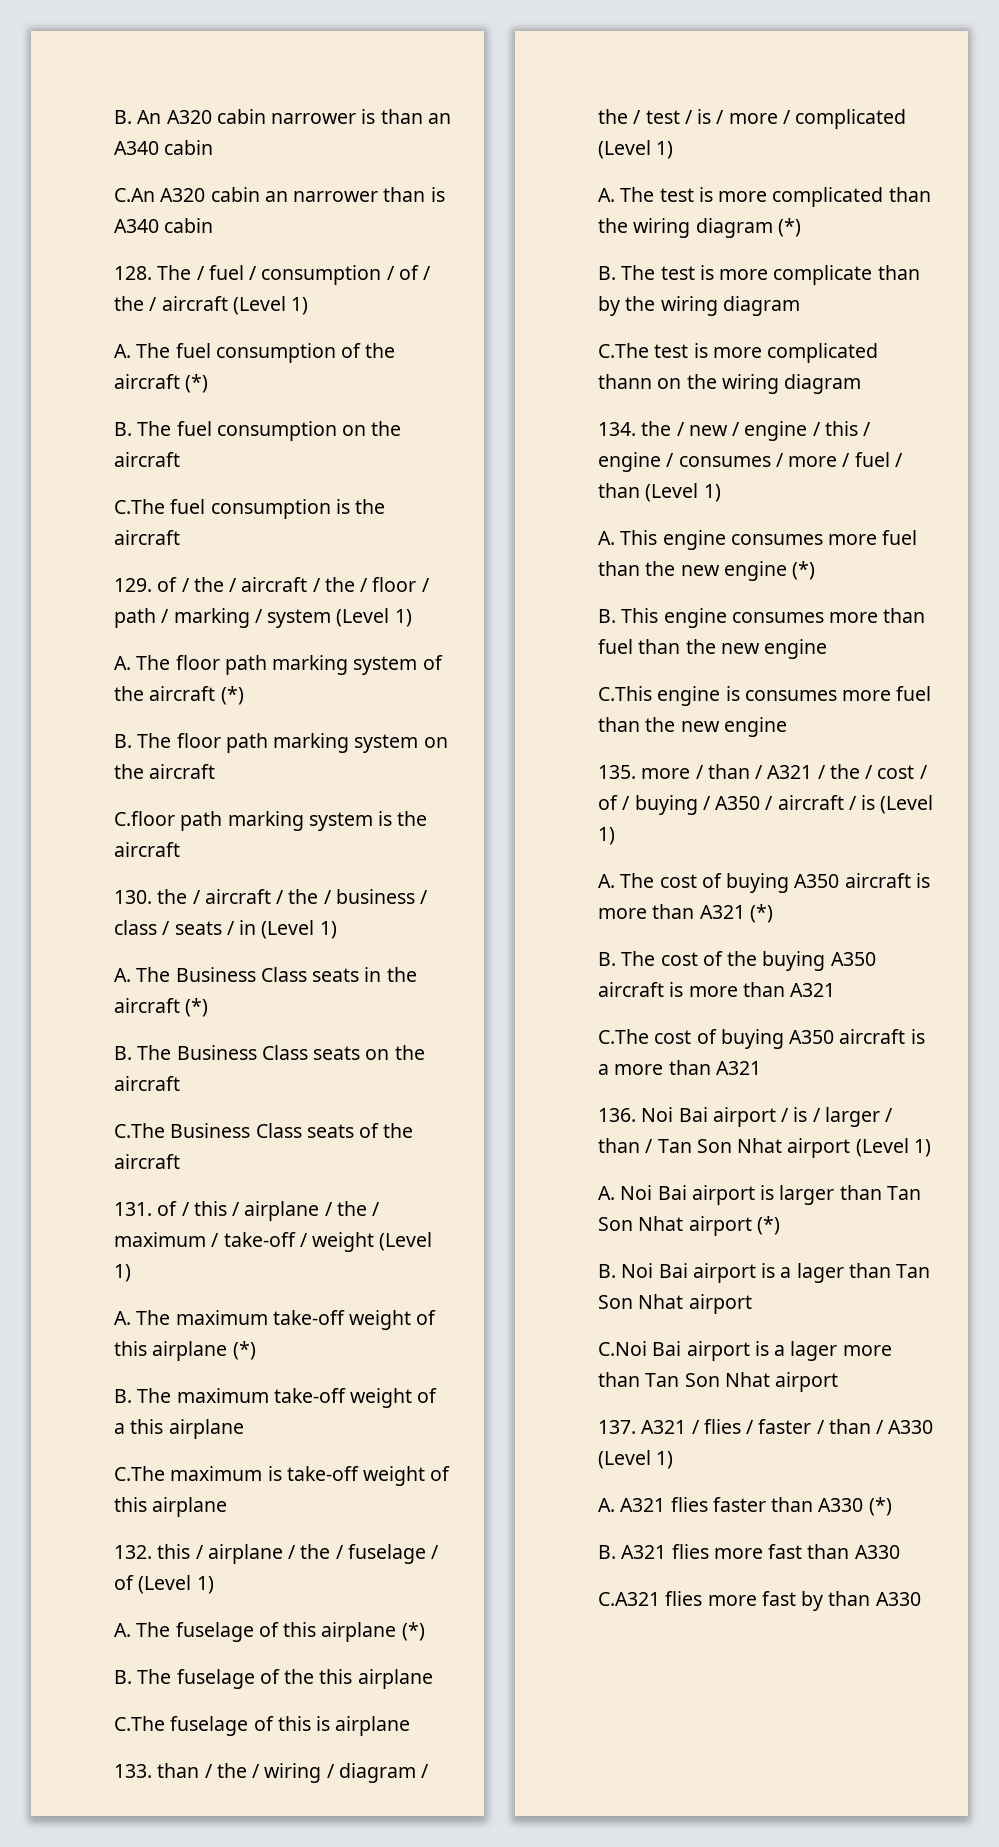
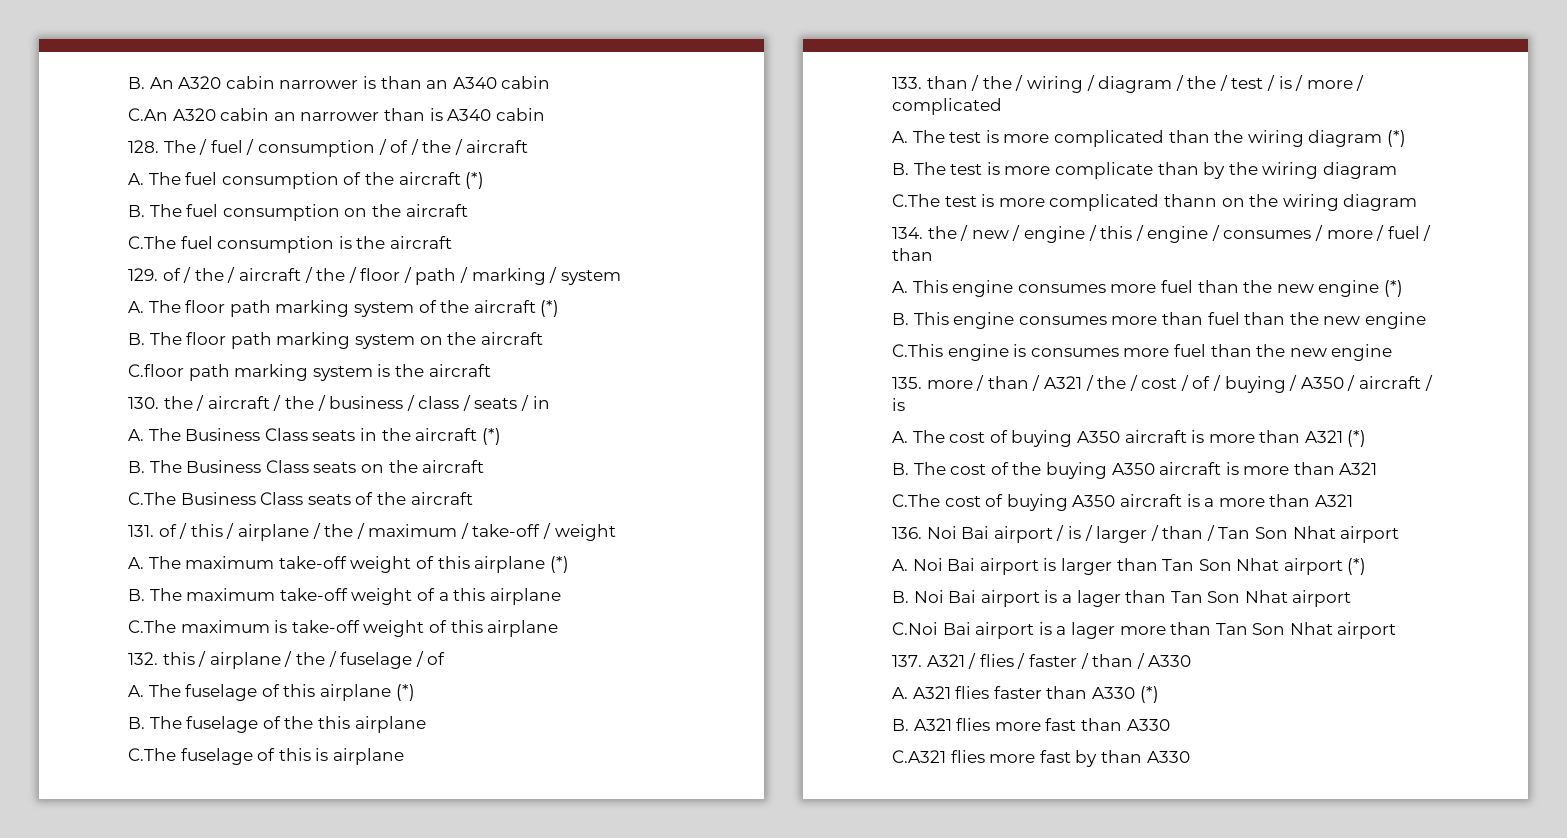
[232,296,309,315] (Level 1) -> (529, 146) none
[336,608,412,627] (Level 1) -> (621, 277) none
[261,920,337,939] (Level 1) -> (550, 402) none
[379,1232,433,1251] [114,1264,131,1282] (Level 1) -> (616, 532) none
[138,1575,214,1594] (Level 1) -> (446, 658) none
[598,140,674,159] (Level 1) -> (1002, 106) none
[645,483,721,502] (Level 1) -> (933, 254) none
[880,795,934,814] [598,827,615,845] (Level 1) -> (905, 404) none
[855,1138,931,1157] (Level 1) -> (1400, 534) none
[598,1450,674,1469] (Level 1) -> (1192, 661) none

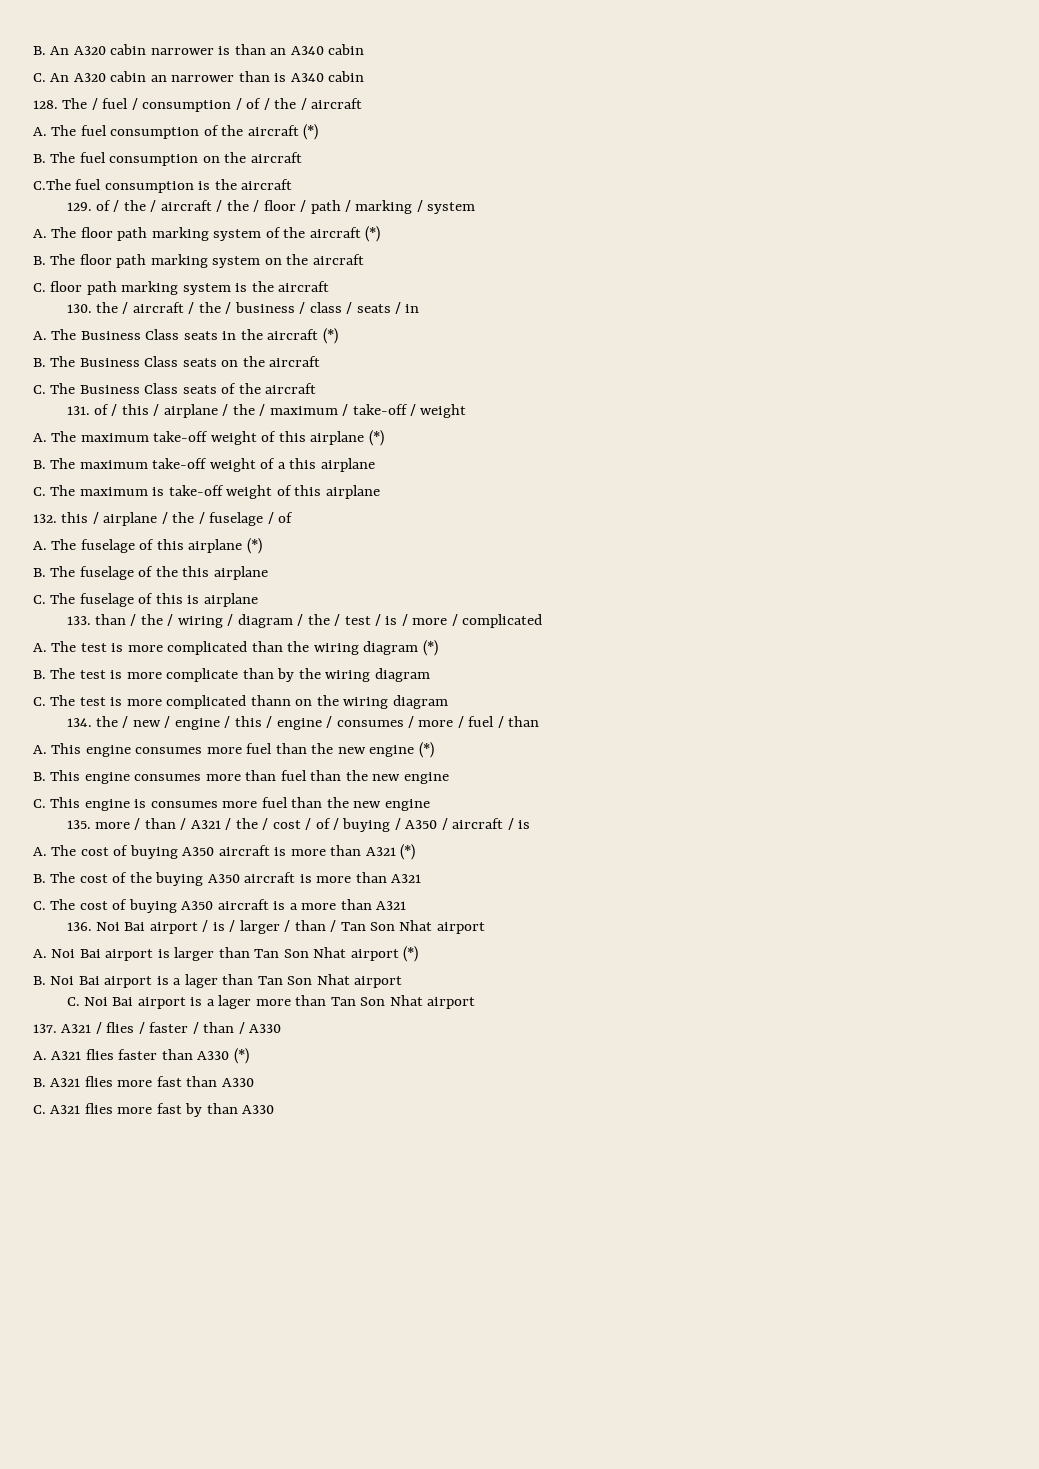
[128,108,168,121] C.An -> [33,73,70,82] C. An
[128,364,184,377] C.floor -> [33,281,83,292] C. floor
[128,492,176,505] C.The -> [33,383,76,394] C. The
[128,620,176,633] C.The -> [33,485,76,496] C. The
[128,748,176,761] C.The -> [33,593,76,604] C. The
[892,194,940,207] C.The -> [33,695,76,706] C. The
[892,344,943,357] C.This -> [33,797,81,808] C. This
[892,494,940,507] C.The -> [33,899,76,910] C. The
[892,622,938,635] C.Noi -> [66,997,109,1006] C. Noi
[892,750,946,763] C.A321 -> [33,1105,81,1114] C. A321

